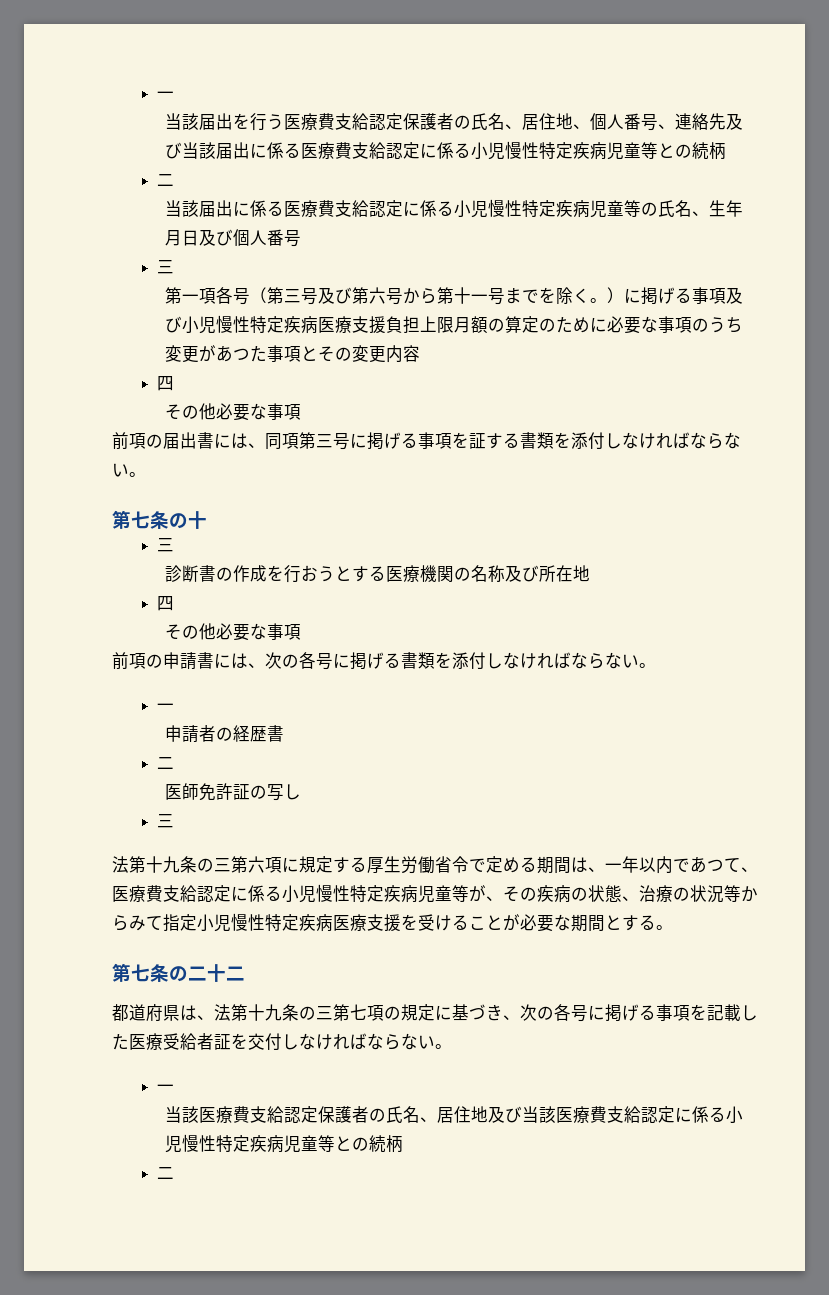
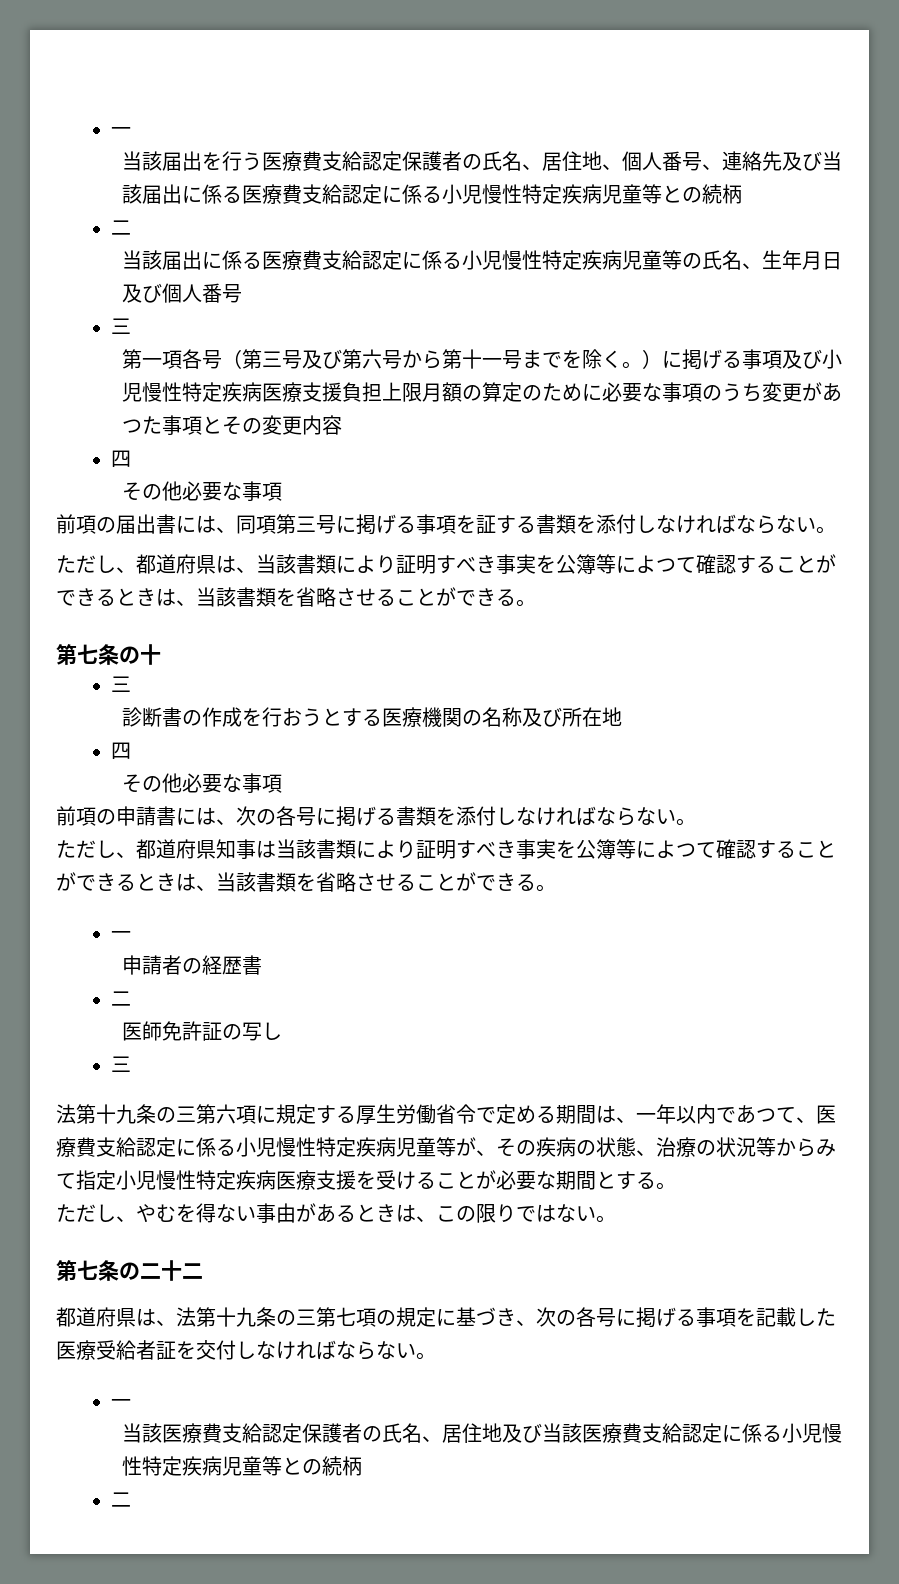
(146, 474) none -> [56,554,836,574] [56,587,536,607] // ただし、都道府県は、当該書類により証明すべき事実を公簿等によつて確認することができるときは、当該書類を省略させることができる。
(656, 665) none -> [56,839,836,859] [56,872,556,892] // ただし、都道府県知事は当該書類により証明すべき事実を公簿等によつて確認することができるときは、当該書類を省略させることができる。
(673, 927) none -> [56,1203,616,1223] // ただし、やむを得ない事由があるときは、この限りではない。

